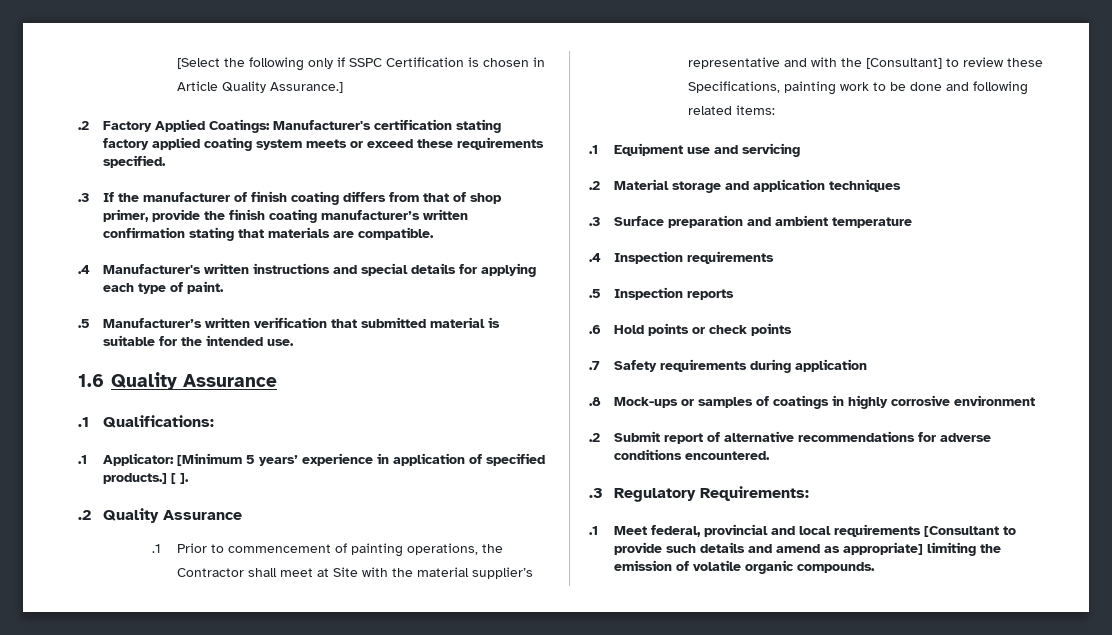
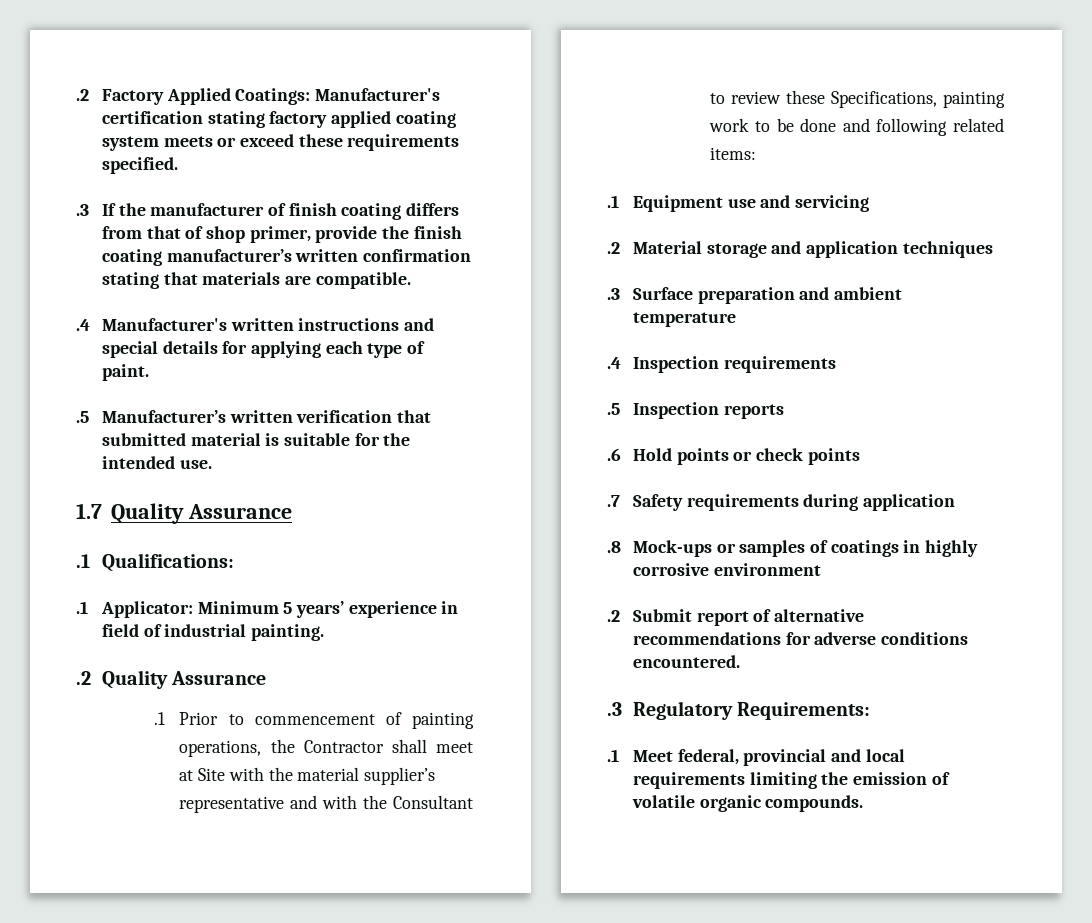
[176,57,545,71] [176,81,343,93] [Select the following only if SSPC Certification is chosen in Article Quality Assurance.] // -> (76, 95) none
[78,374,104,387] 1.6 -> [76,503,102,519] 1.7
[176,453,242,466] [Minimum -> [197,601,279,614] Minimum
[392,453,545,466] [102,473,189,484] application of specified products.] [ ]. -> [101,624,325,641] field of industrial painting.
[865,58,942,69] [Consultant] -> [393,795,473,809] Consultant
[923,526,1016,537] [613,542,923,555] [Consultant to provide such details and amend as appropriate] -> (745, 780) none

